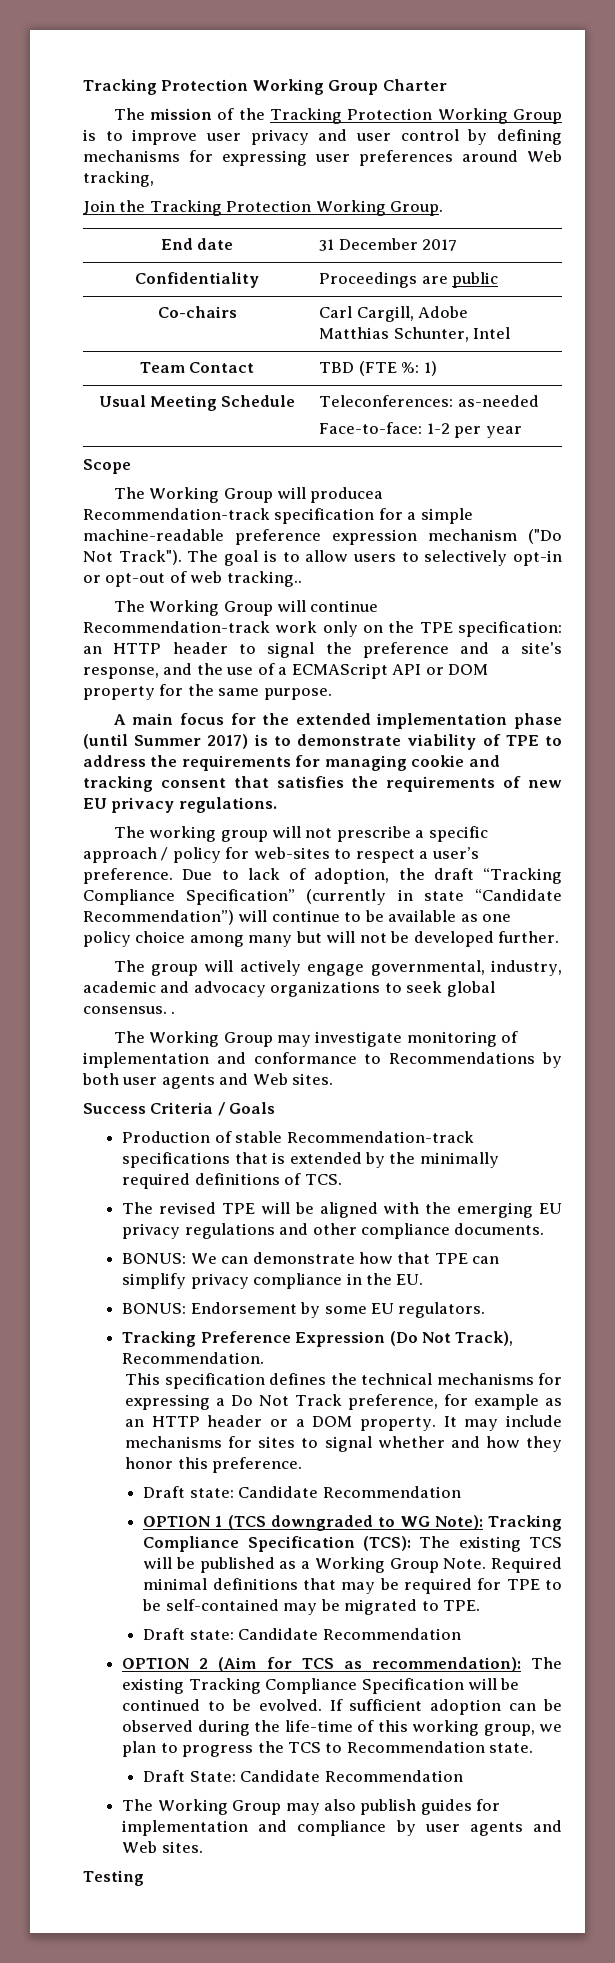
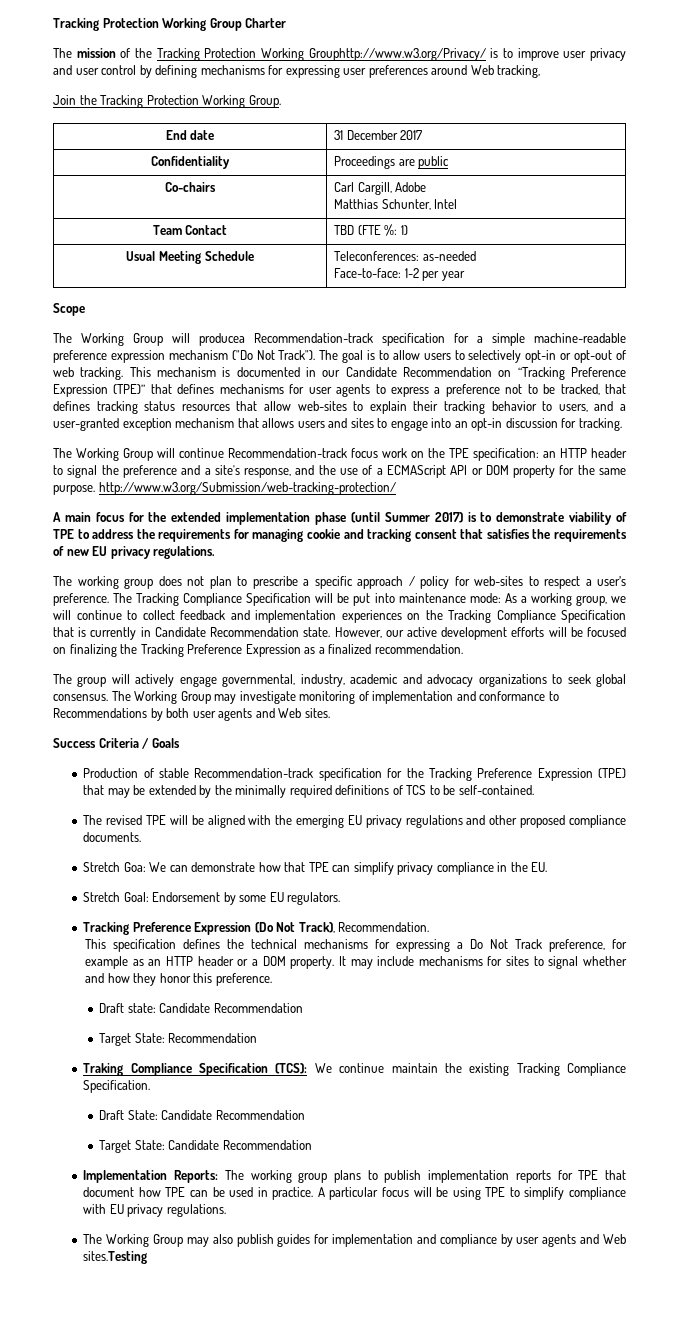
[513,109,562,124] Group -> [308,48,486,61] Grouphttp://www.w3.org/Privacy/
[226,571,302,587] tracking.. -> [80,367,626,380] [53,384,626,397] [53,401,627,414] [53,418,622,431] tracking. This mechanism is documented in our Candidate Recommendation on “Tracking Preference Expression (TPE)” that defines mechanisms for user agents to express a preference not to be tracked, that defines tracking status resources that allow web-sites to explain their tracking behavior to users, and a user-granted exception mechanism that allows users and sites to engage into an opt-in discussion for tracking.
[275,621,358,637] work only -> [351,448,407,458] focus work
(332, 694) none -> [98,482,397,495] http://www.w3.org/Submission/web-tracking-protection/
[271,826,333,838] will not -> [158,576,247,589] does not plan to
[182,868,563,884] [83,889,562,905] [83,910,512,925] [83,931,560,947] Due to lack of adoption, the draft “Tracking Compliance Specification” (currently in state “Candidate Recommendation”) will continue to be available as one policy choice among many but will not be developed further. -> [113,593,626,606] [53,610,626,623] [53,627,626,640] [53,644,463,657] The Tracking Compliance Specification will be put into maintenance mode: As a working group, we will continue to collect feedback and implementation experiences on the Tracking Compliance Specification that is currently in Candidate Recommendation state. However, our active development efforts will be focused on finalizing the Tracking Preference Expression as a finalized recommendation.
[171,1011,176,1014] . // -> (108, 697) none
[122,1152,286,1168] specifications that is -> [318,768,627,781] [83,785,146,798] specification for the Tracking Preference Expression (TPE) that may be
[304,1174,342,1185] TCS. -> [406,785,534,795] TCS to be self-contained.
(357, 1229) none -> [520,815,566,828] proposed
[122,1253,187,1264] BONUS: -> [83,862,146,872] Stretch Goa:
[122,1303,187,1314] BONUS: -> [83,892,149,902] Stretch Goal:
[143,1515,563,1531] [143,1536,563,1552] [143,1557,562,1573] [143,1578,562,1594] [142,1599,480,1615] [143,1628,461,1640] [122,1657,562,1672] [122,1678,520,1694] [122,1699,562,1715] [122,1720,563,1736] [122,1741,534,1757] [143,1770,463,1782] OPTION 1 (TCS downgraded to WG Note): Tracking Compliance Specification (TCS): The existing TCS will be published as a Working Group Note. Required minimal definitions that may be required for TPE to be self-contained may be migrated to TPE. // Draft state: Candidate Recommendation // OPTION 2 (Aim for TCS as recommendation): The existing Tracking Compliance Specification will be continued to be evolved. If sufficient adoption can be observed during the life-time of this working group, we plan to progress the TCS to Recommendation state. // Draft State: Candidate Recommendation -> [99,1033,258,1046] [83,1063,626,1076] [83,1080,151,1093] [99,1110,305,1120] [99,1140,312,1153] [83,1170,626,1183] [83,1187,627,1200] [83,1204,226,1217] Target State: Recommendation // Traking Compliance Specification (TCS): We continue maintain the existing Tracking Compliance Specification. // Draft State: Candidate Recommendation // Target State: Candidate Recommendation // Implementation Reports: The working group plans to publish implementation reports for TPE that document how TPE can be used in practice. A particular focus will be using TPE to simplify compliance with EU privacy regulations.
[161,1841,203,1853] [83,1870,144,1886] sites. // Testing -> [83,1251,148,1264] sites.Testing

